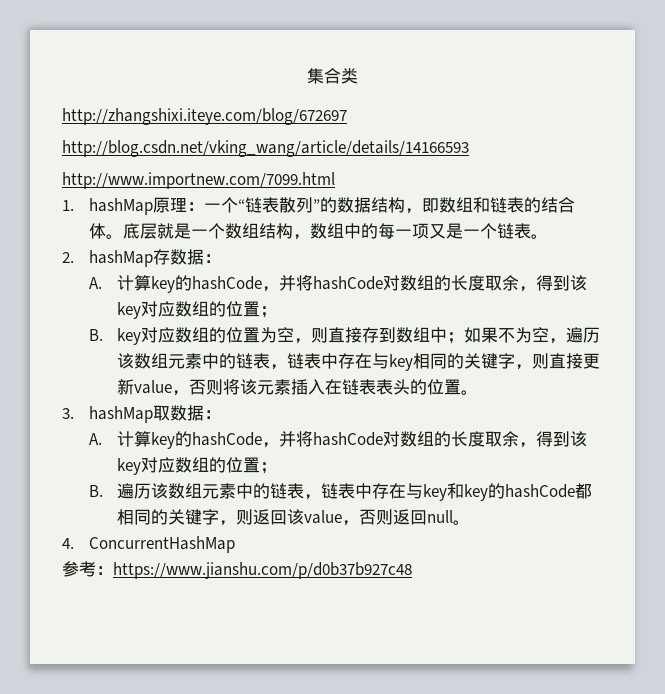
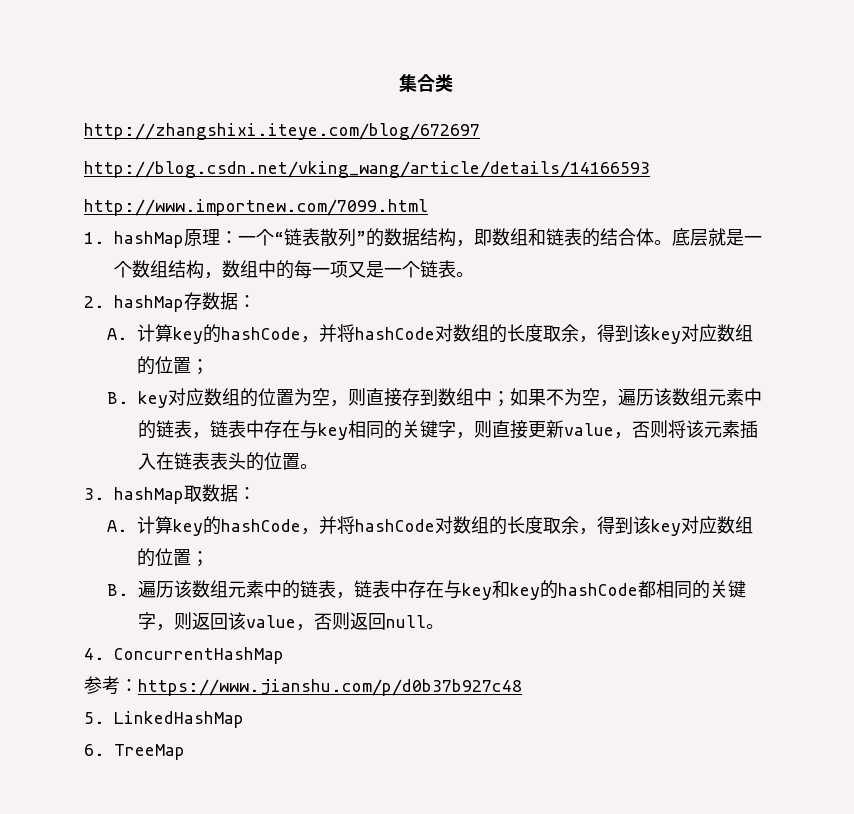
(412, 570) none -> [84,711,244,728] [84,744,185,760] // 5. LinkedHashMap // 6. TreeMap

